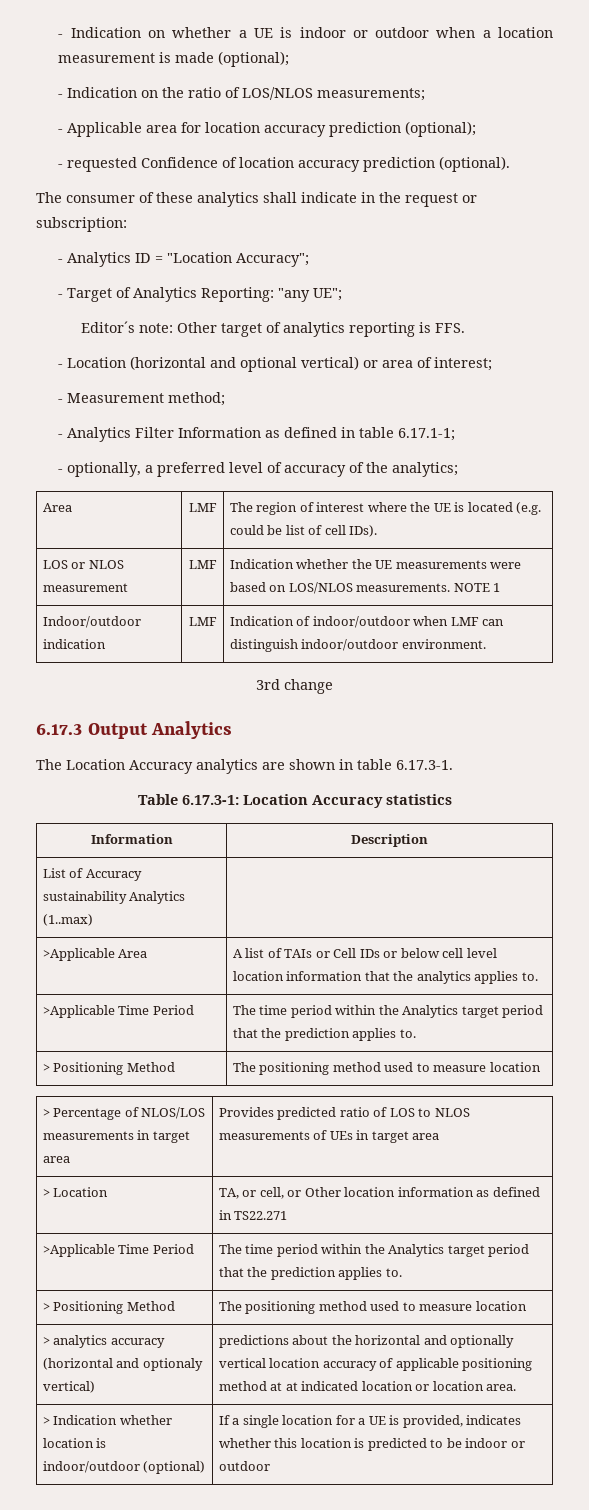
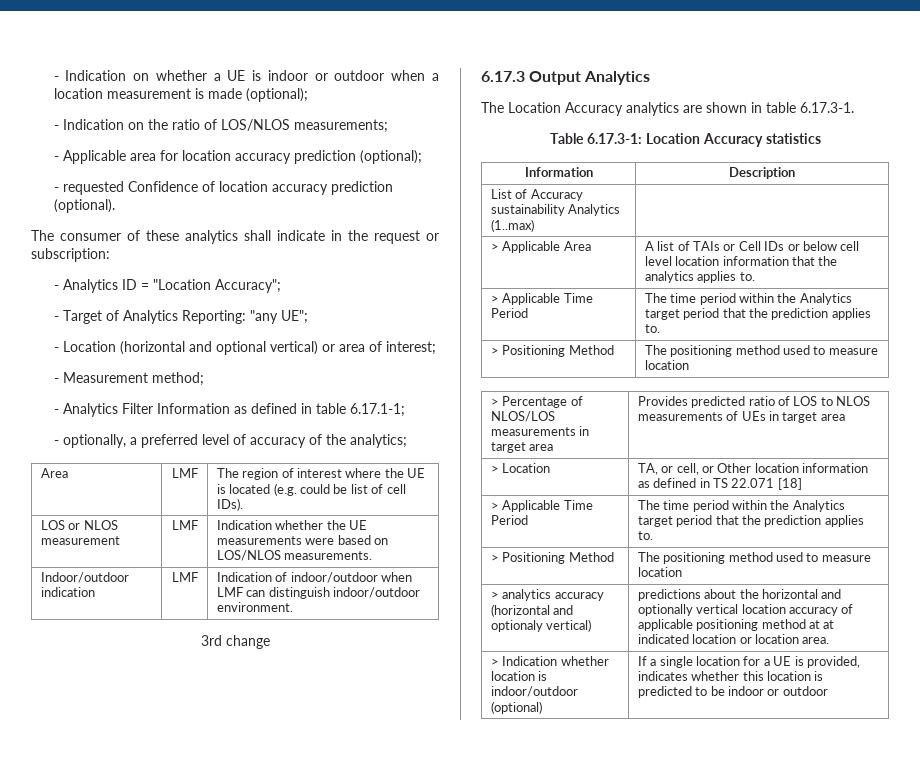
[80,321,465,337] // Editor´s note: Other target of analytics reporting is FFS. -> (308, 317) none
[453,583,501,592] NOTE 1 -> (373, 555) none
[42,948,115,961] >Applicable -> [490,241,561,253] > Applicable
[42,1005,115,1018] >Applicable -> [490,293,561,305] > Applicable
[234,1211,288,1220] [42,1244,115,1257] TS22.271 // >Applicable -> [713,478,802,490] [490,500,561,512] TS 22.071 [18] // > Applicable

